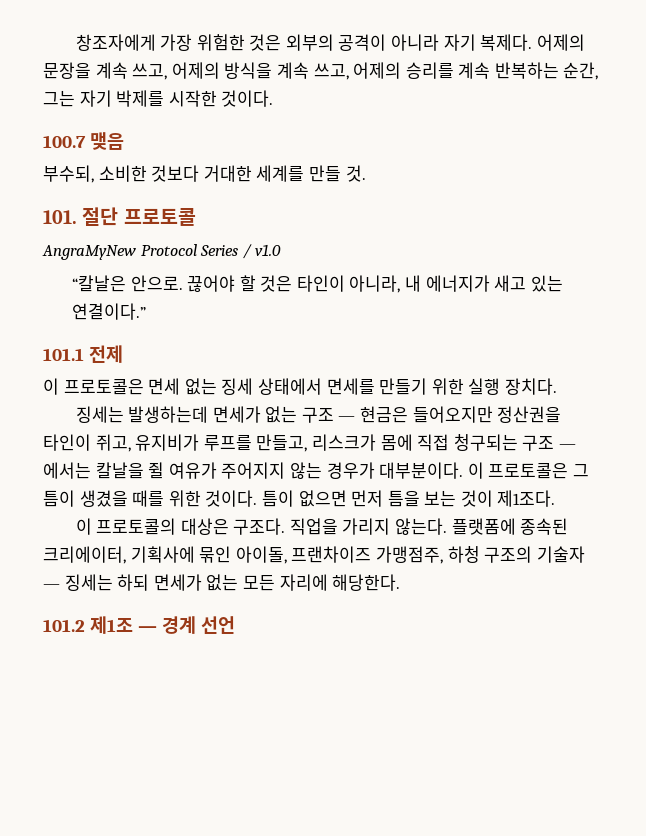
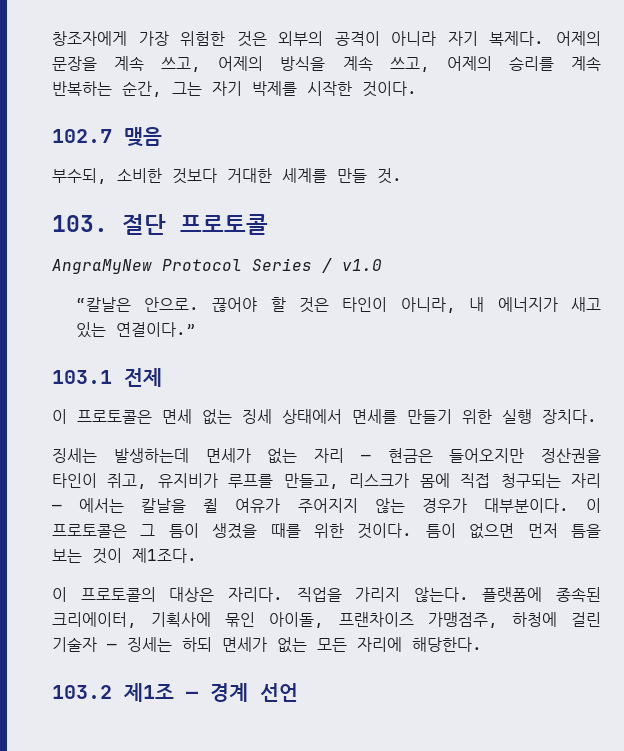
[43,135,86,148] 100.7 -> [52,129,112,143] 102.7
[43,210,77,224] 101. -> [52,215,108,232] 103.
[43,348,84,361] 101.1 -> [52,370,112,384] 103.1
[301,407,334,423] 구조 -> [314,448,344,463] 자리
[522,435,555,451] 구조 -> [571,473,602,488] 자리
[233,518,286,535] 구조다. -> [227,587,283,602] 자리다.
[447,546,533,563] 하청 구조의 -> [511,612,602,627] 하청에 걸린
[43,619,85,632] 101.2 -> [52,685,112,699] 103.2

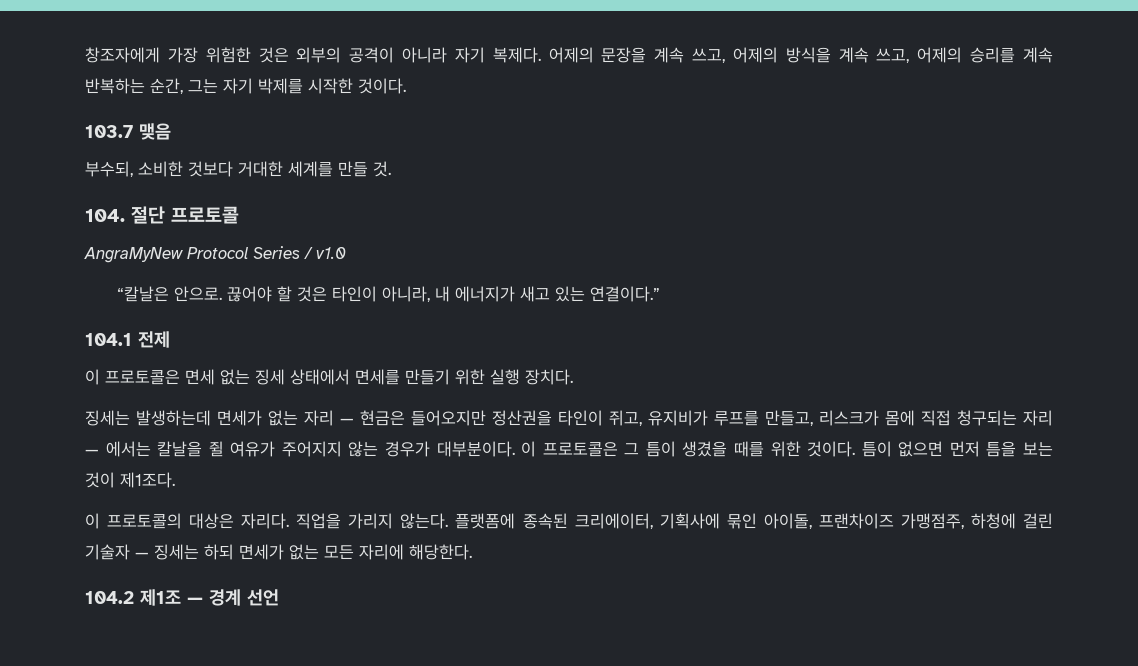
[52,129,112,143] 102.7 -> [85,125,133,138] 103.7
[52,215,108,232] 103. -> [85,209,125,222] 104.
[52,370,112,384] 103.1 -> [85,333,132,346] 104.1
[52,685,112,699] 103.2 -> [85,591,134,604] 104.2

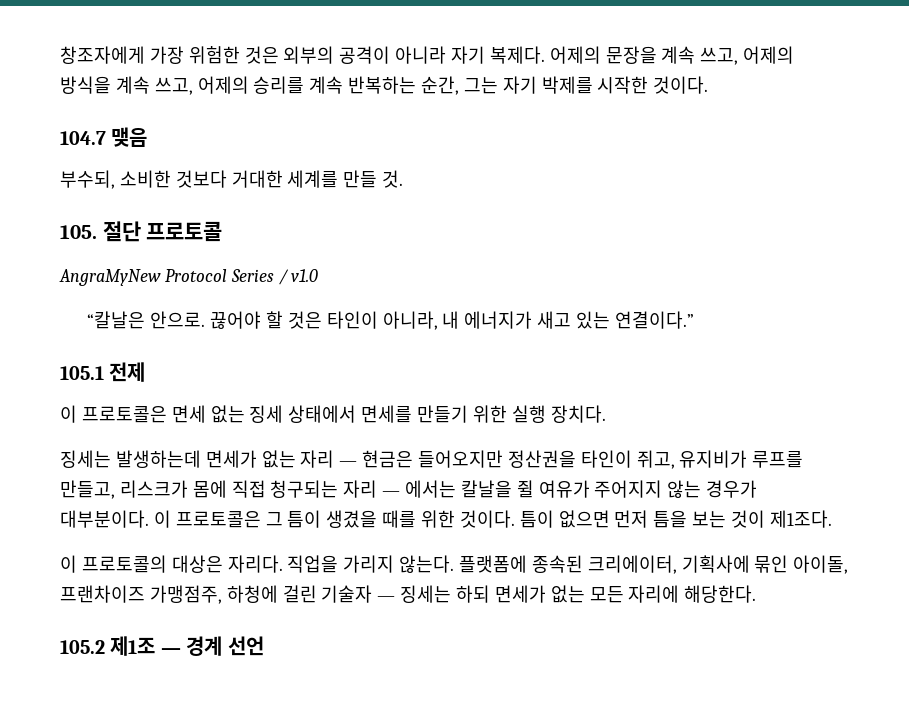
[85,125,133,138] 103.7 -> [60,131,106,145] 104.7
[85,209,125,222] 104. -> [60,225,97,239] 105.
[85,333,132,346] 104.1 -> [60,366,104,380] 105.1
[85,591,134,604] 104.2 -> [60,640,105,654] 105.2

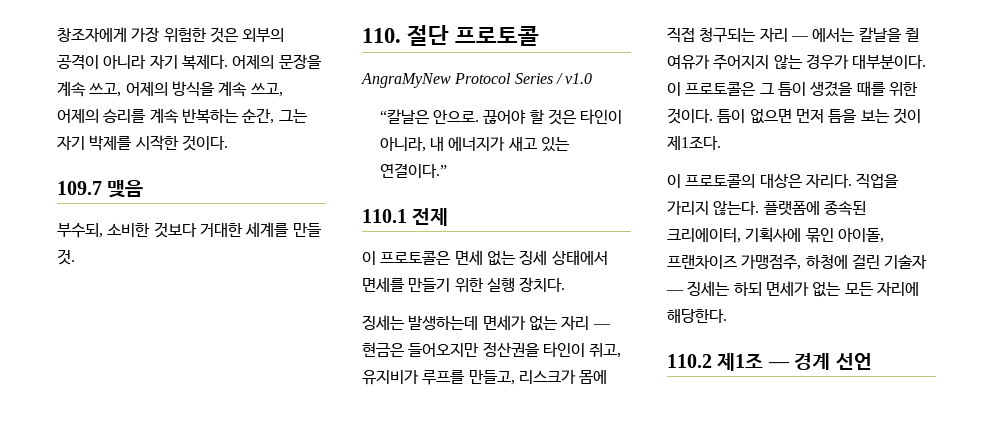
[60,131,106,145] 104.7 -> [57,181,102,195] 109.7
[60,225,97,239] 105. -> [362,28,401,43] 110.
[60,366,104,380] 105.1 -> [362,209,407,223] 110.1
[60,640,105,654] 105.2 -> [667,354,712,368] 110.2

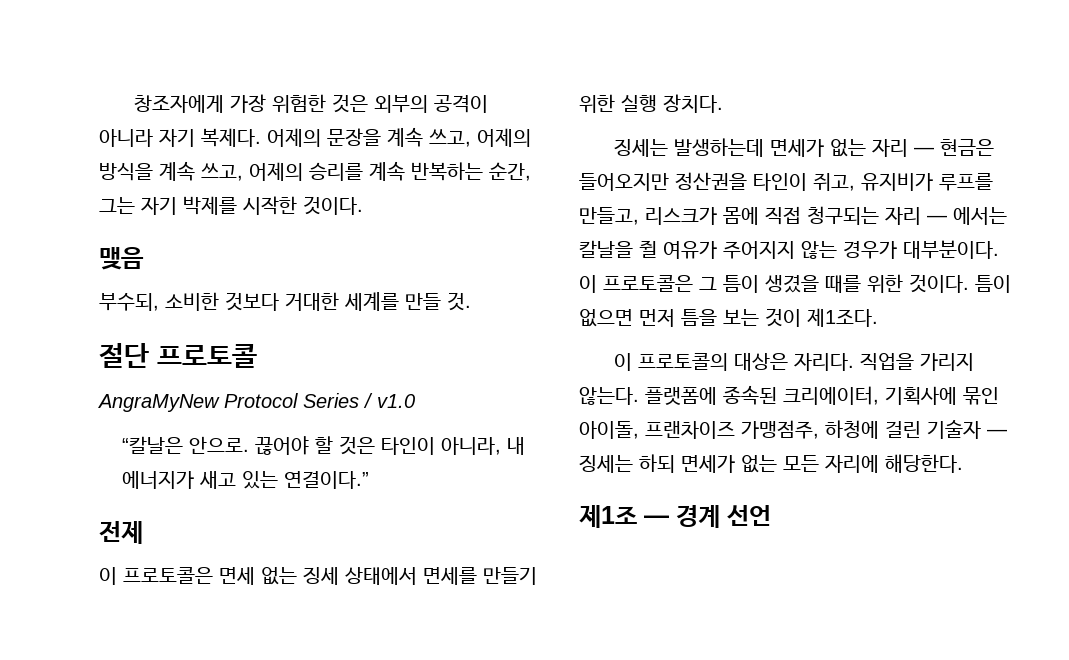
[57,181,102,195] 109.7 -> (363, 205) none
[362,28,401,43] 110. -> (471, 301) none
[362,209,407,223] 110.1 -> (370, 480) none
[667,354,712,368] 110.2 -> (963, 463) none

